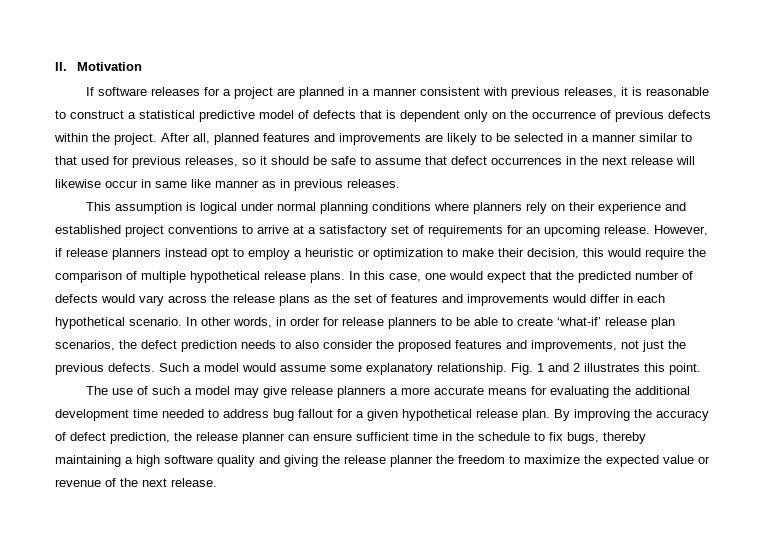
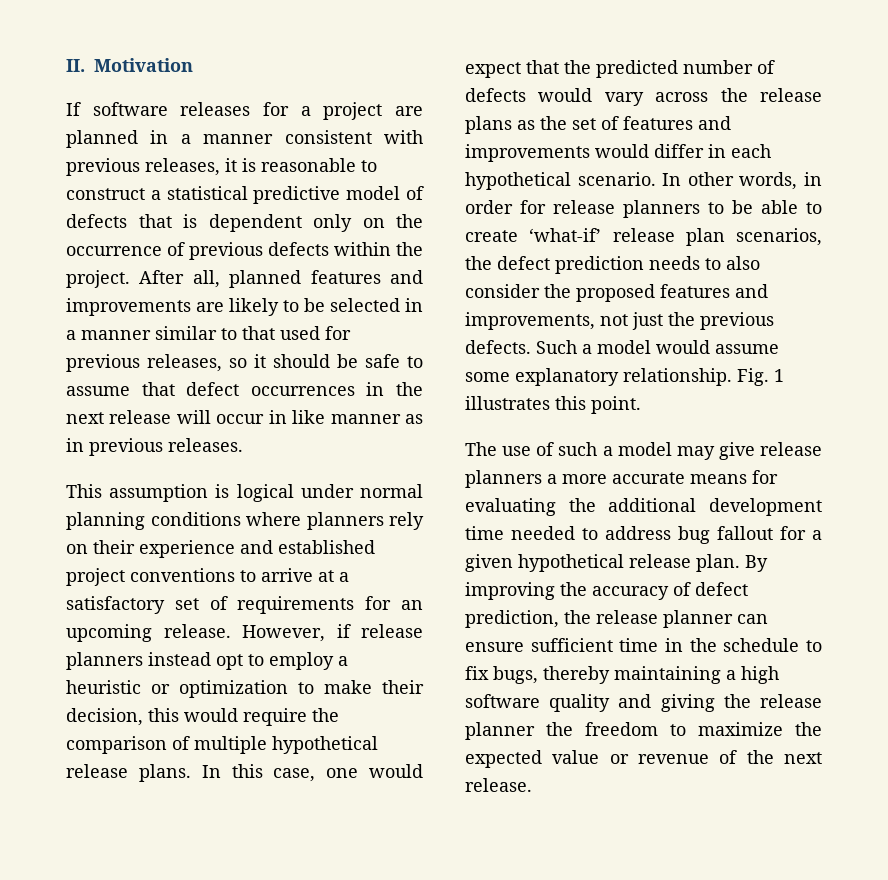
[55,179,101,188] likewise -> (211, 417) none
[155,181,187,188] same -> (287, 417) none
[548,363,580,372] and 2 -> (784, 375) none

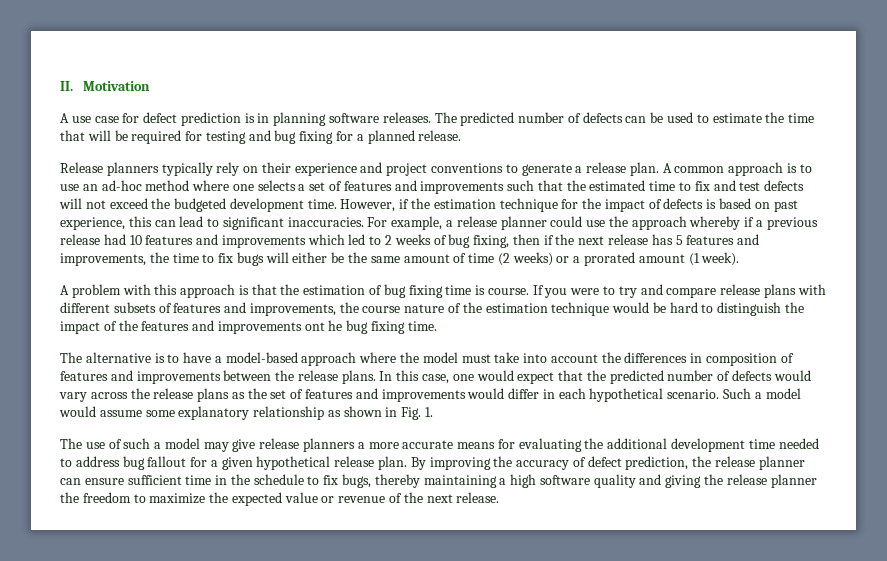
[66,102,423,120] [66,130,423,148] [66,158,377,176] [66,186,424,204] [66,214,423,232] [66,242,423,260] [66,270,423,288] [66,298,423,316] [66,326,351,340] [66,354,423,372] [66,382,423,396] [66,410,423,424] [66,438,243,456] [66,484,423,502] [66,512,384,530] If software releases for a project are planned in a manner consistent with previous releases, it is reasonable to construct a statistical predictive model of defects that is dependent only on the occurrence of previous defects within the project. After all, planned features and improvements are likely to be selected in a manner similar to that used for previous releases, so it should be safe to assume that defect occurrences in the next release will occur in like manner as in previous releases. // This assumption is logical under normal planning conditions where planners -> [60,112,815,126] [60,130,462,144] [60,162,213,176] A use case for defect prediction is in planning software releases. The predicted number of defects can be used to estimate the time that will be required for testing and bug fixing for a planned release. // Release planners typically
[278,540,375,554] established -> (383, 167) none
[261,568,349,582] [66,596,424,614] [66,624,423,642] [66,652,348,670] [66,680,424,698] [66,708,339,726] [66,736,378,754] arrive at a satisfactory set of requirements for an upcoming release. However, if release planners instead opt to employ a heuristic or optimization to make their decision, this would require the comparison of multiple hypothetical -> [521,162,812,176] [60,180,805,194] [59,198,798,212] [60,216,818,230] [60,234,760,248] [60,252,740,266] [60,284,826,298] [60,302,805,316] [60,320,437,334] [60,352,794,366] [60,370,295,384] generate a release plan. A common approach is to use an ad-hoc method where one selects a set of features and improvements such that the estimated time to fix and test defects will not exceed the budgeted development time. However, if the estimation technique for the impact of defects is based on past experience, this can lead to significant inaccuracies. For example, a release planner could use the approach whereby if a previous release had 10 features and improvements which led to 2 weeks of bug fixing, then if the next release has 5 features and improvements, the time to fix bugs will either be the same amount of time (2 weeks) or a prorated amount (1 week). // A problem with this approach is that the estimation of bug fixing time is course. If you were to try and compare release plans with different subsets of features and improvements, the course nature of the estimation technique would be hard to distinguish the impact of the features and improvements ont he bug fixing time. // The alternative is to have a model-based approach where the model must take into account the differences in composition of features and improvements between the
[662,172,822,190] [465,200,822,218] [465,228,822,246] [465,256,760,274] [465,284,768,302] [465,312,774,330] [465,340,531,354] In other words, in order for release planners to be able to create ‘what-if’ release plan scenarios, the defect prediction needs to also consider the proposed features and improvements, not just the previous defects. -> (720, 394) none
[623,368,784,386] [465,396,641,414] relationship. Fig. 1 illustrates this point. -> [253,406,434,420] relationship as shown in Fig. 1.

